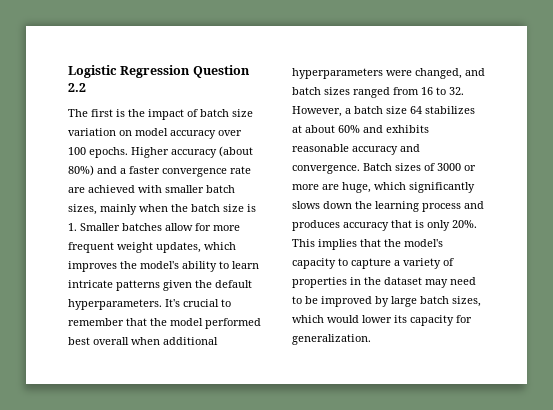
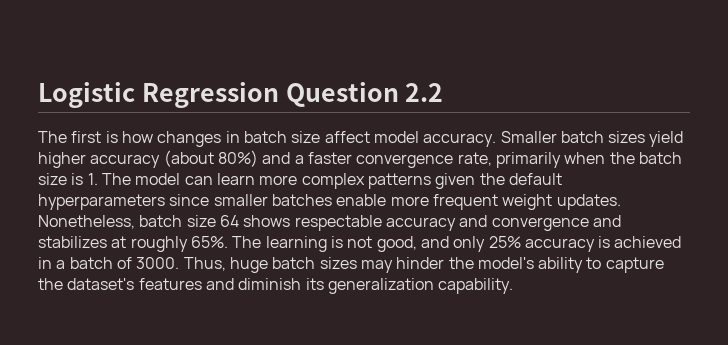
[128,109,253,120] [68,128,242,139] [68,147,169,158] the impact of batch size variation on model accuracy over 100 epochs. Higher -> [121,131,684,147] [38,152,86,168] how changes in batch size affect model accuracy. Smaller batch sizes yield higher
[230,166,251,174] [68,185,235,193] [68,204,137,215] rate are achieved with smaller batch sizes, mainly -> [457,152,561,168] rate, primarily
[80,223,240,231] [68,242,236,253] [68,261,259,272] [68,280,252,291] [68,299,231,310] [68,318,261,329] [68,337,218,345] [292,68,485,79] [292,87,464,98] [292,106,475,117] [292,125,429,133] [292,144,420,155] [292,163,476,174] [292,182,475,193] [292,201,484,212] [292,220,477,231] [292,239,443,250] [292,258,454,269] [292,277,476,288] [292,296,481,307] [292,315,472,326] [292,334,371,345] Smaller batches allow for more frequent weight updates, which improves the model's ability to learn intricate patterns given the default hyperparameters. It's crucial to remember that the model performed best overall when additional hyperparameters were changed, and batch sizes ranged from 16 to 32. However, a batch size 64 stabilizes at about 60% and exhibits reasonable accuracy and convergence. Batch sizes of 3000 or more are huge, which significantly slows down the learning process and produces accuracy that is only 20%. This implies that the model's capacity to capture a variety of properties in the dataset may need to be improved by large batch sizes, which would lower its capacity for generalization. -> [101,173,562,189] [38,194,621,210] [38,215,621,231] [38,236,682,252] [38,257,664,273] [38,278,514,294] The model can learn more complex patterns given the default hyperparameters since smaller batches enable more frequent weight updates. Nonetheless, batch size 64 shows respectable accuracy and convergence and stabilizes at roughly 65%. The learning is not good, and only 25% accuracy is achieved in a batch of 3000. Thus, huge batch sizes may hinder the model's ability to capture the dataset's features and diminish its generalization capability.

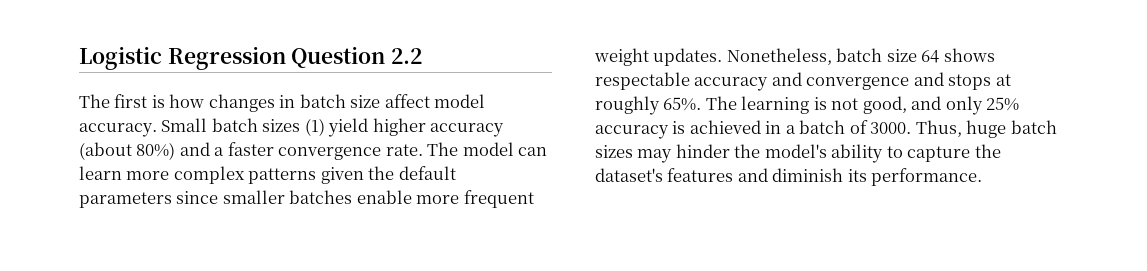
[500,131,646,143] Smaller batch sizes -> [161,118,325,136] Small batch sizes (1)
[457,152,682,168] [38,173,98,185] rate, primarily when the batch size is 1. -> [385,144,423,156] rate.
[38,194,165,210] hyperparameters -> [79,192,172,208] parameters
[38,236,107,248] stabilizes -> [948,74,992,90] stops
[327,278,514,294] generalization capability. -> [871,168,983,186] performance.

